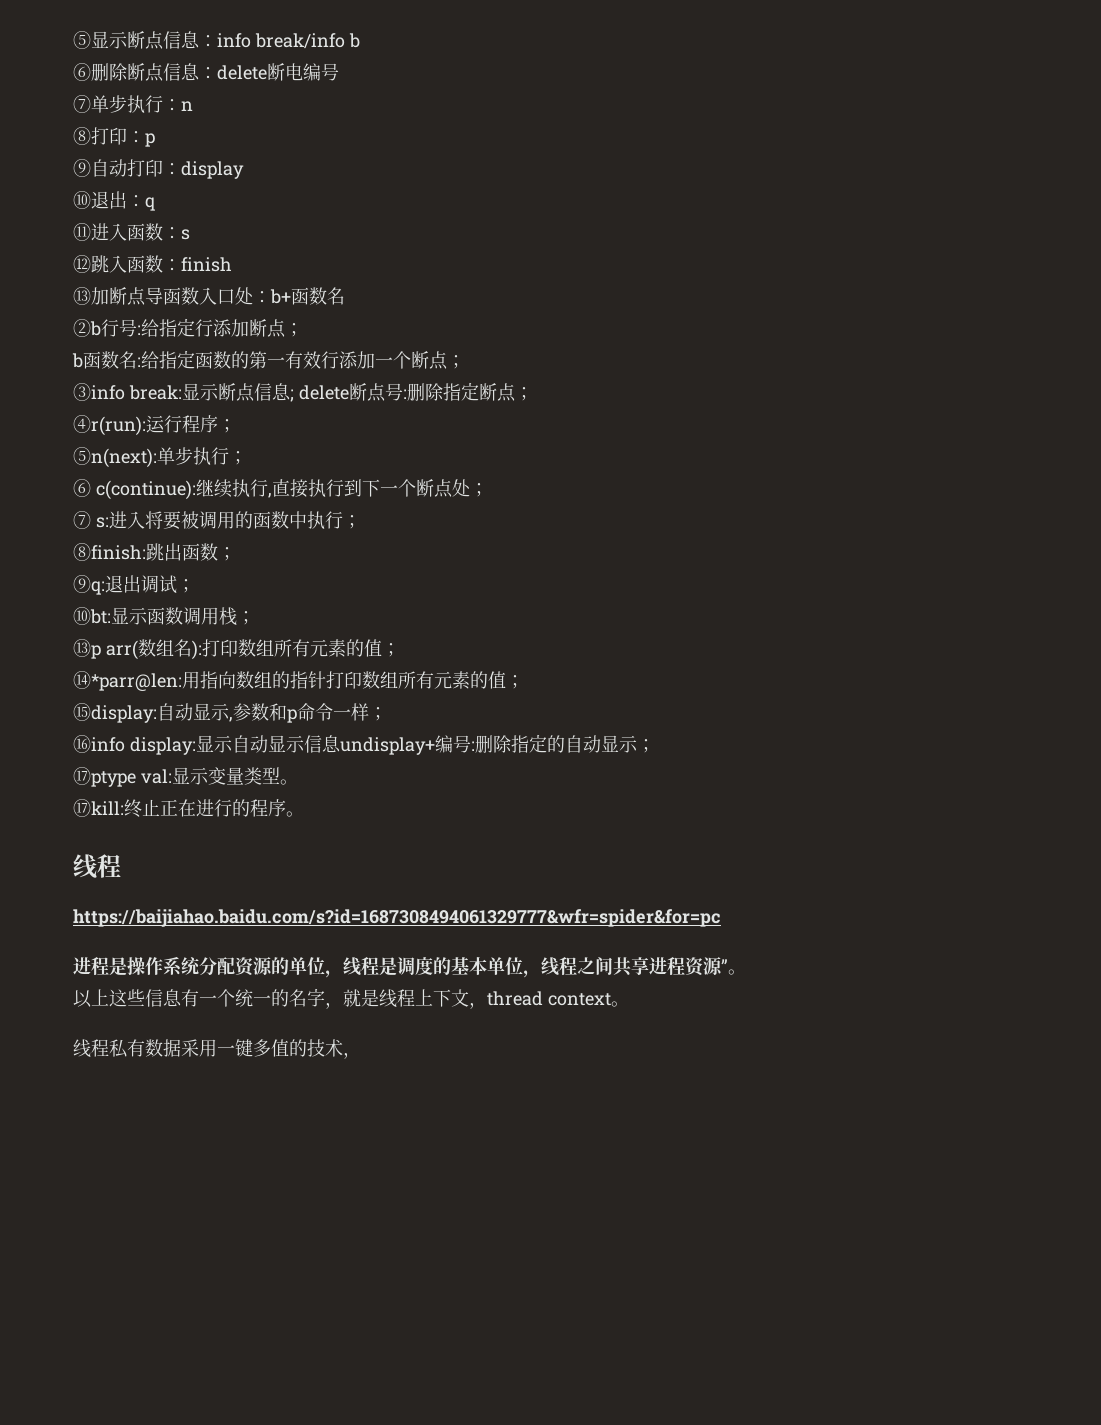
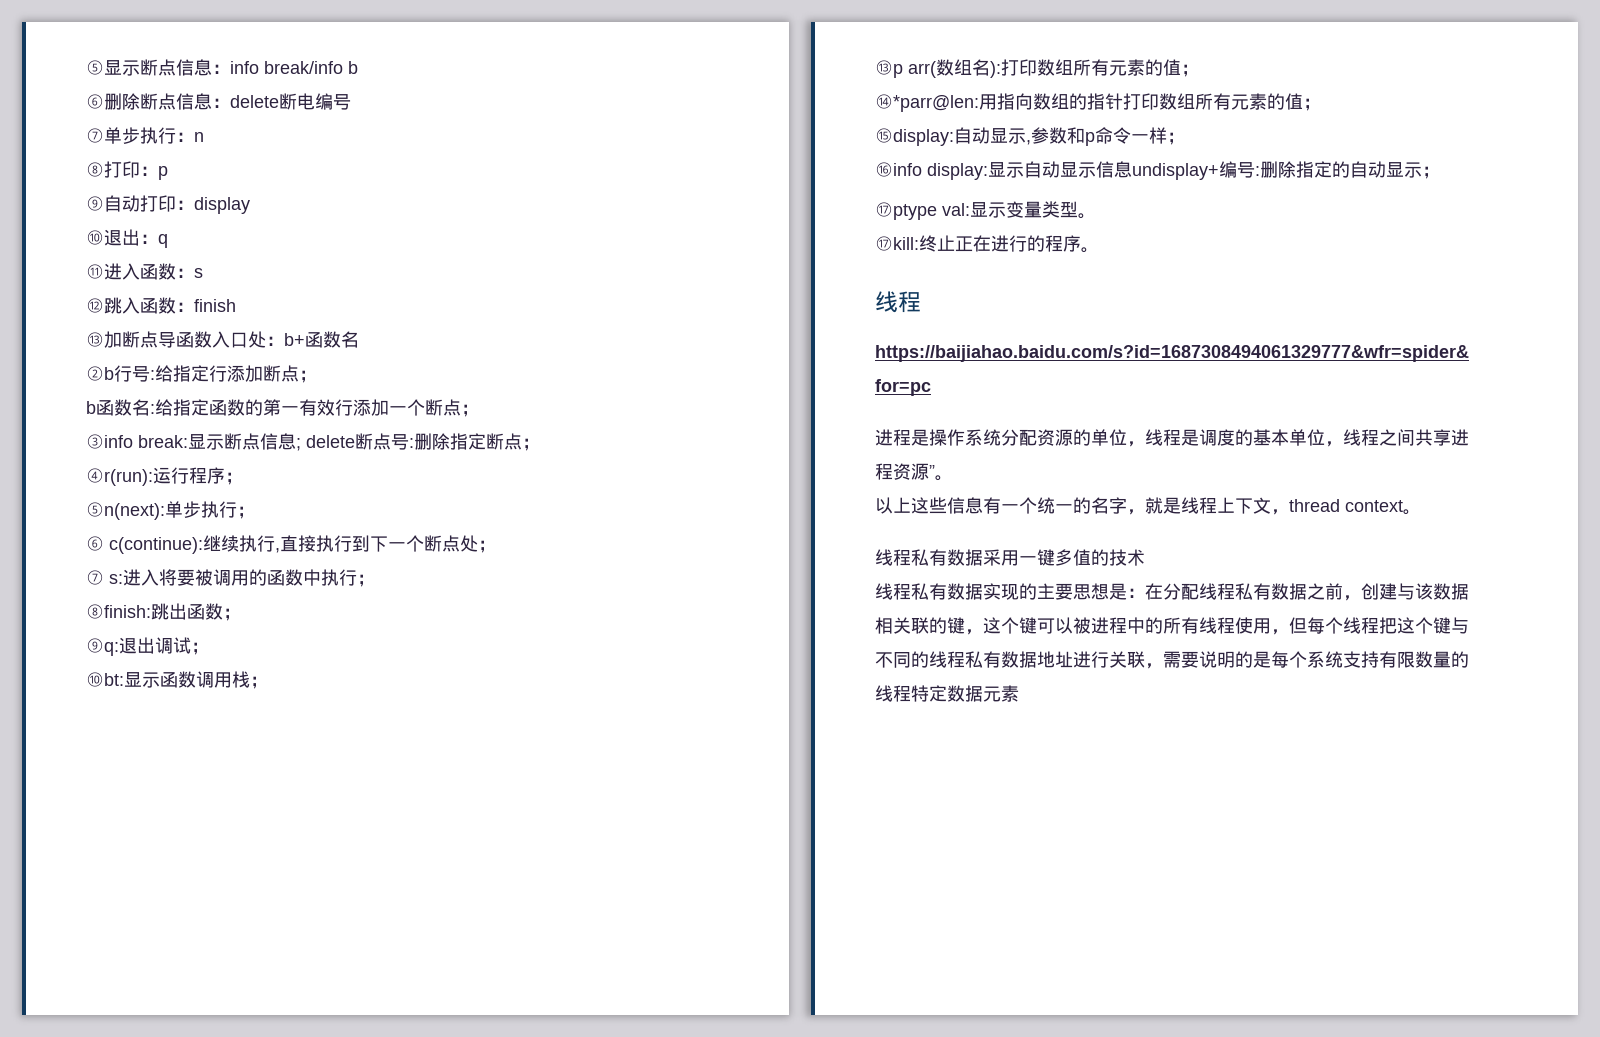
[343,1052,361,1059] ， -> [875,583,1469,601] [875,617,1469,635] [875,651,1469,669] [875,685,1019,702] // 线程私有数据实现的主要思想是：在分配线程私有数据之前，创建与该数据相关联的键，这个键可以被进程中的所有线程使用，但每个线程把这个键与不同的线程私有数据地址进行关联，需要说明的是每个系统支持有限数量的线程特定数据元素

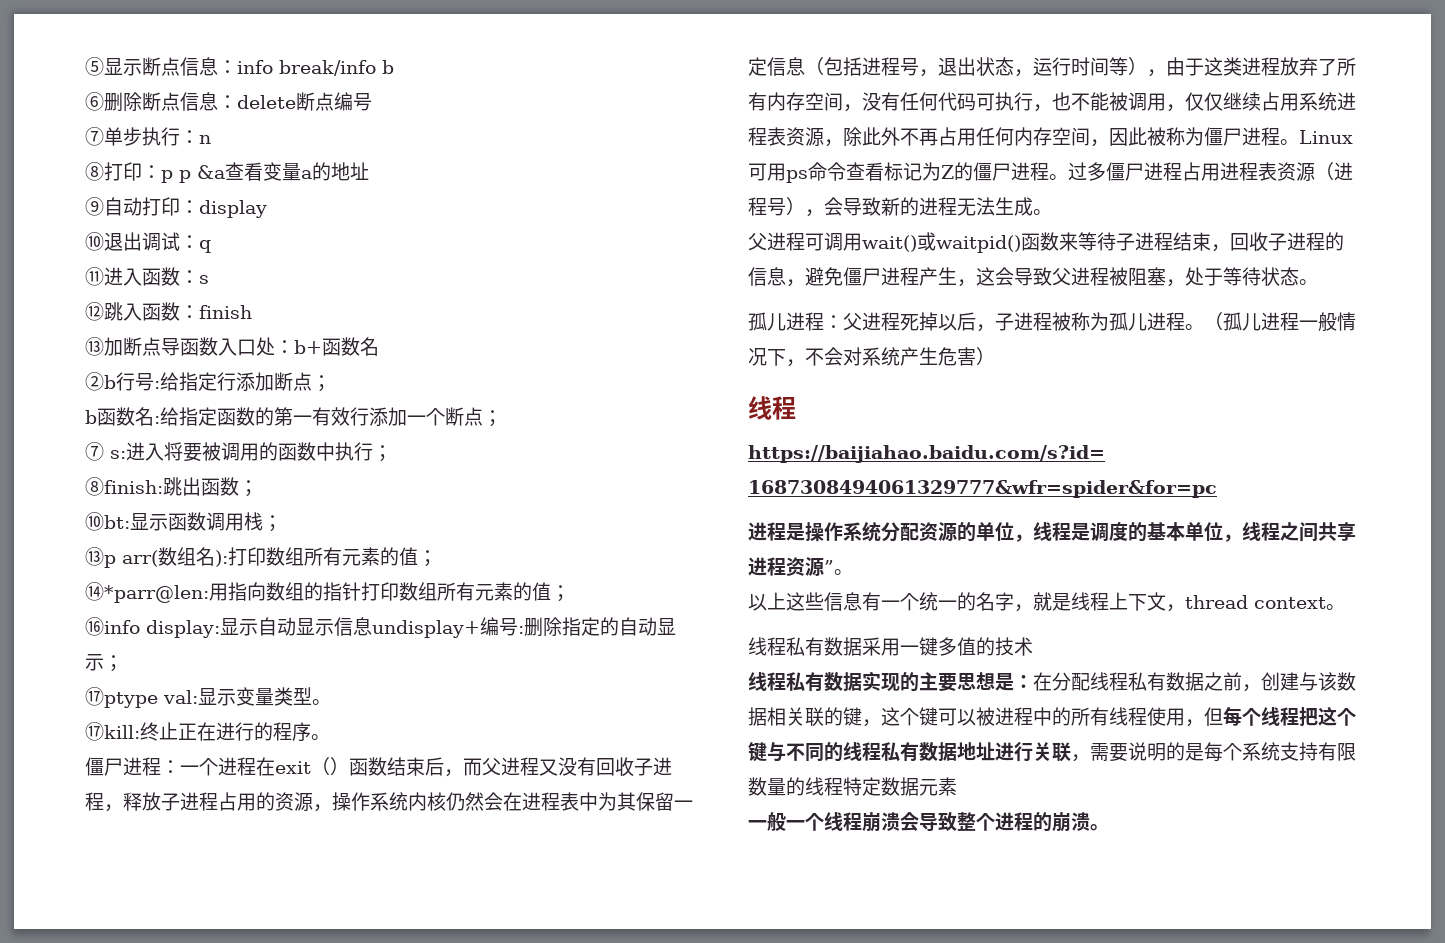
[297,93,315,110] 电 -> [315,92,334,111] 点
(168, 173) none -> [179,162,369,183] p &a查看变量a的地址
(140, 237) none -> [142,232,180,251] 调试
[86,433,540,451] [86,467,243,486] [86,501,255,520] [86,535,496,554] // ③info break:显示断点信息; delete断点号:删除指定断点； // ④r(run):运行程序； // ⑤n(next):单步执行； // ⑥ c(continue):继续执行,直接执行到下一个断点处； -> (502, 418) none
[86,637,209,656] // ⑨q:退出调试； -> (258, 488) none
[875,127,1185,146] // ⑮display:自动显示,参数和p命令一样； -> (570, 593) none
(1099, 250) none -> [85,757,672,777] [85,792,693,812] [748,57,1356,77] [748,92,1356,112] [748,127,1353,147] [748,162,1353,183] [748,197,1052,217] [748,232,1344,253] [748,267,1318,287] [748,312,1356,332] [748,347,995,367] // 僵尸进程：一个进程在exit（）函数结束后，而父进程又没有回收子进程，释放子进程占用的资源，操作系统内核仍然会在进程表中为其保留一定信息（包括进程号，退出状态，运行时间等），由于这类进程放弃了所有内存空间，没有任何代码可执行，也不能被调用，仅仅继续占用系统进程表资源，除此外不再占用任何内存空间，因此被称为僵尸进程。Linux可用ps命令查看标记为Z的僵尸进程。过多僵尸进程占用进程表资源（进程号），会导致新的进程无法生成。 // 父进程可调用wait()或waitpid()函数来等待子进程结束，回收子进程的信息，避免僵尸进程产生，这会导致父进程被阻塞，处于等待状态。 // 孤儿进程：父进程死掉以后，子进程被称为孤儿进程。（孤儿进程一般情况下，不会对系统产生危害）
(1019, 693) none -> [748,812,1109,832] // 一般一个线程崩溃会导致整个进程的崩溃。

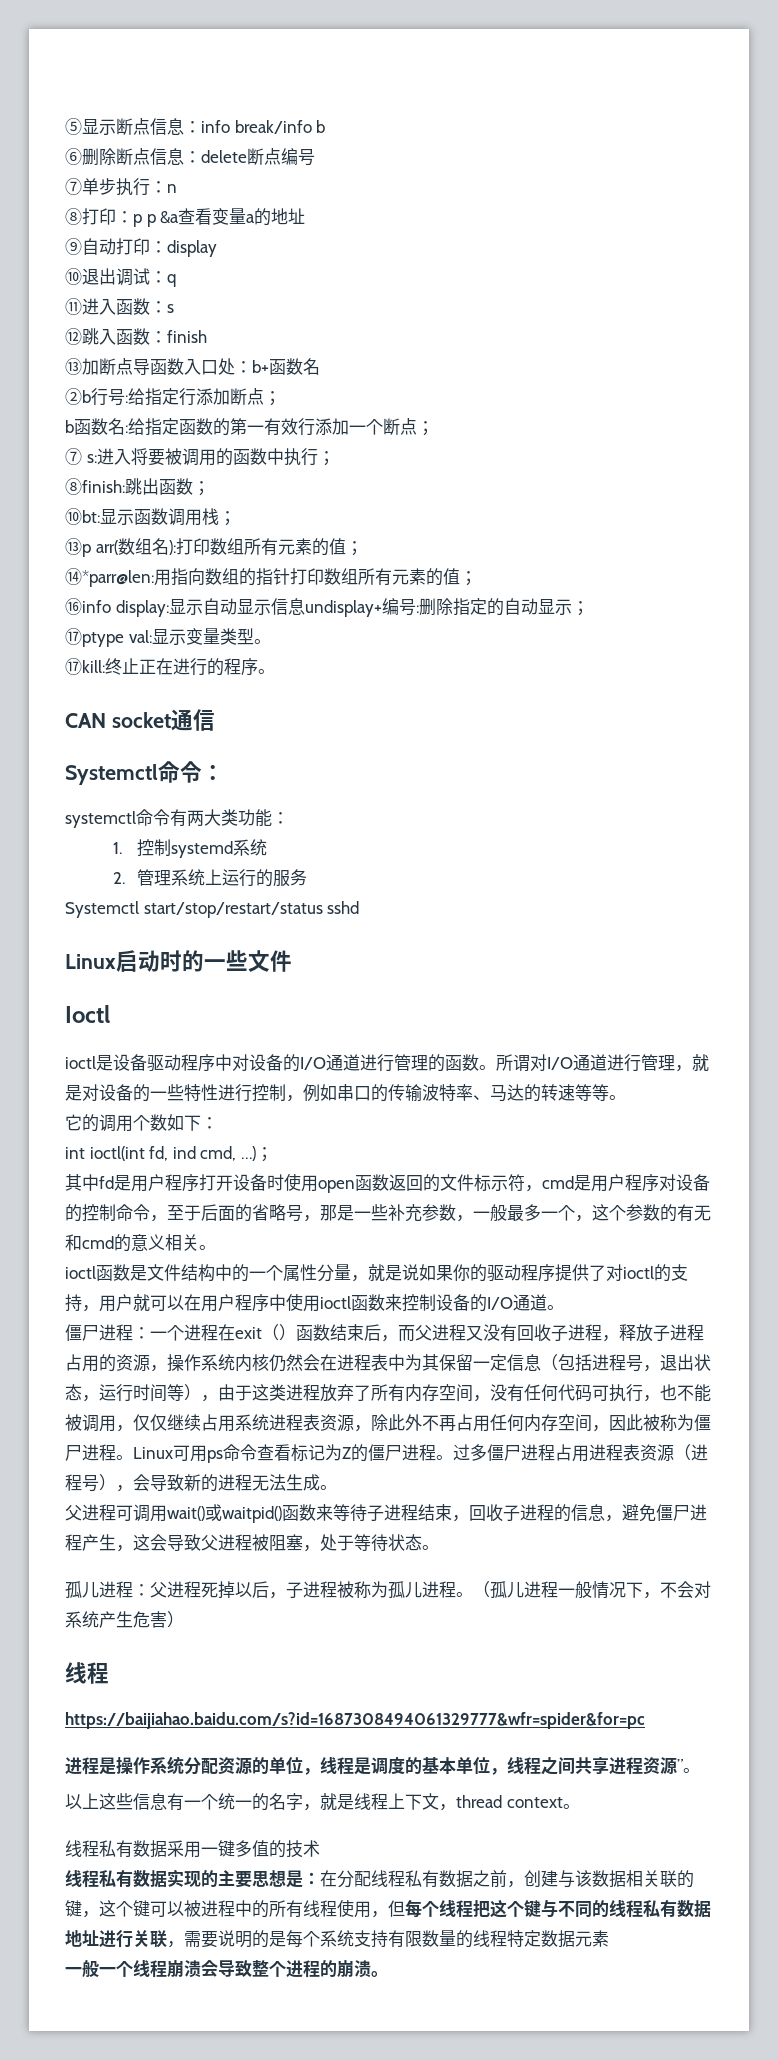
(330, 737) none -> [65,709,215,731] [65,761,224,785] [65,809,289,828] [113,839,268,858] [113,869,308,887] [65,901,360,918] [65,950,292,972] [65,1005,110,1023] [65,1054,709,1072] [65,1084,626,1102] [65,1114,218,1132] [65,1146,273,1162] [65,1173,710,1193] [65,1204,711,1222] [65,1234,216,1252] [65,1264,688,1282] [65,1293,564,1312] // CAN socket通信 // Systemctl命令： // systemctl命令有两大类功能： // 1.控制systemd系统 // 2.管理系统上运行的服务 // Systemctl start/stop/restart/status sshd // Linux启动时的一些文件 // Ioctl // ioctl是设备驱动程序中对设备的I/O通道进行管理的函数。所谓对I/O通道进行管理，就是对设备的一些特性进行控制，例如串口的传输波特率、马达的转速等等。 // 它的调用个数如下： // int ioctl(int fd, ind cmd, …)； // 其中fd是用户程序打开设备时使用open函数返回的文件标示符，cmd是用户程序对设备的控制命令，至于后面的省略号，那是一些补充参数，一般最多一个，这个参数的有无和cmd的意义相关。 // ioctl函数是文件结构中的一个属性分量，就是说如果你的驱动程序提供了对ioctl的支持，用户就可以在用户程序中使用ioctl函数来控制设备的I/O通道。

